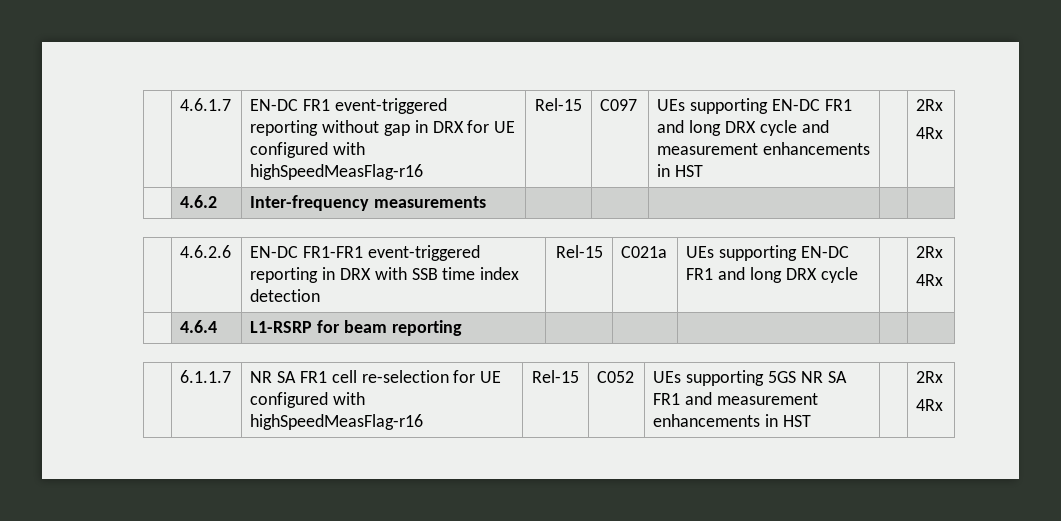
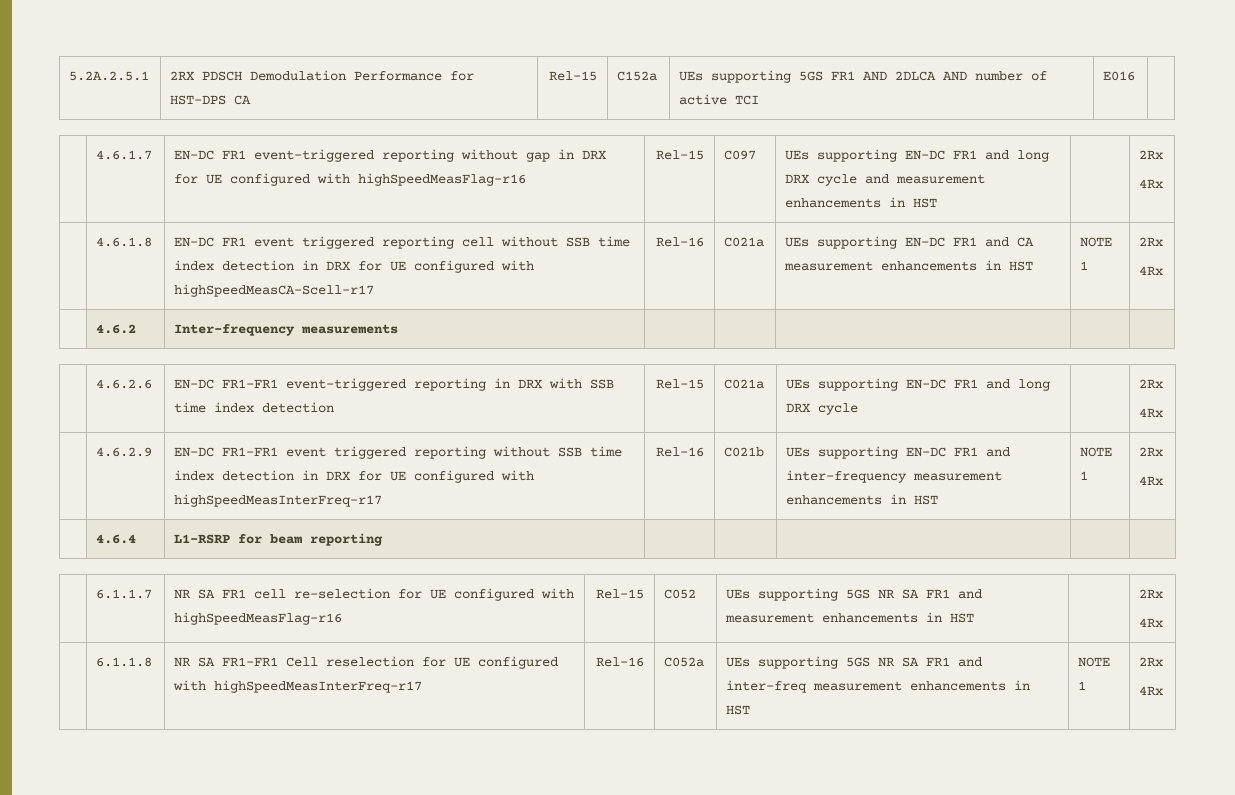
(180, 104) none -> [69,71,150,81] [170,70,475,81] [170,95,252,105] [548,71,597,81] [617,71,658,81] [679,70,1048,83] [679,94,760,105] [1103,71,1136,81] 5.2A.2.5.1 | 2RX PDSCH Demodulation Performance for HST-DPS CA | Rel-15 | C152a | UEs supporting 5GS FR1 AND 2DLCA AND number of active TCI | E016 | //
(944, 133) none -> [96,237,153,247] [174,236,631,249] [174,260,535,273] [174,284,375,297] [655,237,704,247] [724,237,765,247] [785,236,1035,249] [784,260,1034,271] [1080,237,1113,247] [1080,261,1089,270] [1139,237,1164,246] [1139,266,1164,275] // | 4.6.1.8 | EN-DC FR1 event triggered reporting cell without SSB time index detection in DRX for UE configured with highSpeedMeasCA-Scell-r17 | Rel-16 | C021a | UEs supporting EN-DC FR1 and CA measurement enhancements in HST | NOTE 1 | 2Rx // 4Rx
(944, 280) none -> [96,447,153,457] [174,446,623,459] [174,470,535,483] [174,494,383,507] [655,447,704,457] [724,447,765,457] [786,446,1011,459] [786,470,1003,483] [786,494,939,505] [1080,447,1113,457] [1080,471,1089,480] [1139,447,1164,456] [1139,476,1164,485] // | 4.6.2.9 | EN-DC FR1-FR1 event triggered reporting without SSB time index detection in DRX for UE configured with highSpeedMeasInterFreq-r17 | Rel-16 | C021b | UEs supporting EN-DC FR1 and inter-frequency measurement enhancements in HST | NOTE 1 | 2Rx // 4Rx
(944, 405) none -> [96,657,153,667] [174,656,559,669] [173,680,423,693] [595,657,644,667] [664,657,705,667] [726,656,983,669] [726,680,1031,693] [726,705,751,715] [1078,657,1111,667] [1078,681,1087,690] [1139,657,1164,666] [1139,686,1164,695] // | 6.1.1.8 | NR SA FR1-FR1 Cell reselection for UE configured with highSpeedMeasInterFreq-r17 | Rel-16 | C052a | UEs supporting 5GS NR SA FR1 and inter-freq measurement enhancements in HST | NOTE 1 | 2Rx // 4Rx

